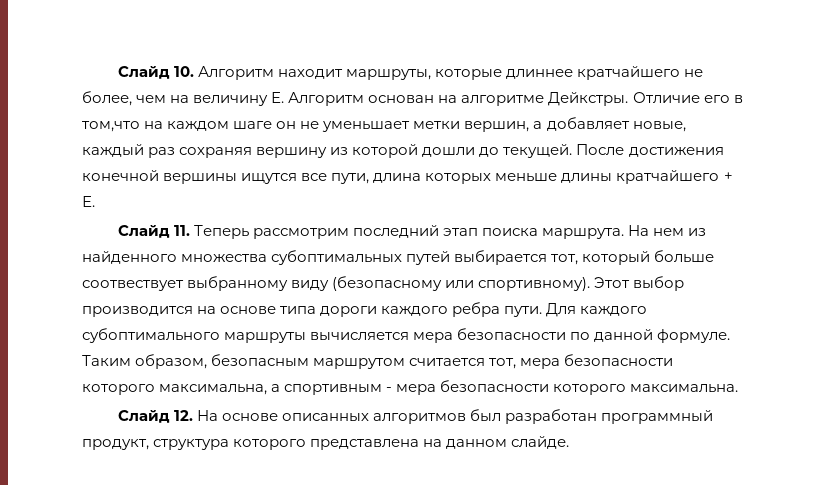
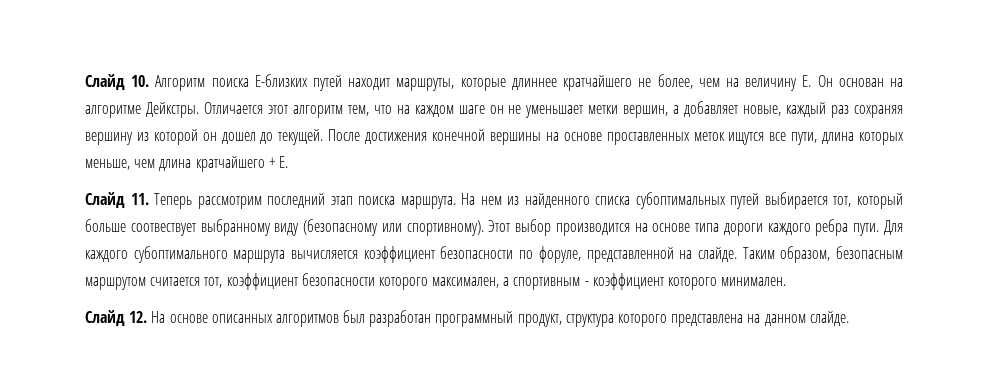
(274, 73) none -> [211,74,343,91] поиска Е-близких путей
[288,92,365,106] Алгоритм -> [817,75,833,87] Он
[632,92,743,103] [82,121,140,132] Отличие его в том,что -> [203,102,392,118] Отличается этот алгоритм тем, что
[422,147,476,157] дошли -> [202,132,256,144] он дошел
(238, 178) none -> [545,132,725,145] на основе проставленных меток
[495,173,613,183] меньше длины -> [85,159,192,171] меньше, чем длина
[181,254,268,262] множества -> [595,196,631,205] списка
[224,328,731,343] маршруты вычисляется мера безопасности по данной формуле. -> [233,246,737,263] маршрута вычисляется коэффициент безопасности по форуле, представленной на слайде.
[520,354,674,369] [82,384,268,395] мера безопасности которого максимальна, -> [226,273,500,290] коэффициент безопасности которого максимален,
[396,380,739,395] мера безопасности которого максимальна. -> [592,273,787,290] коэффициент которого минимален.

